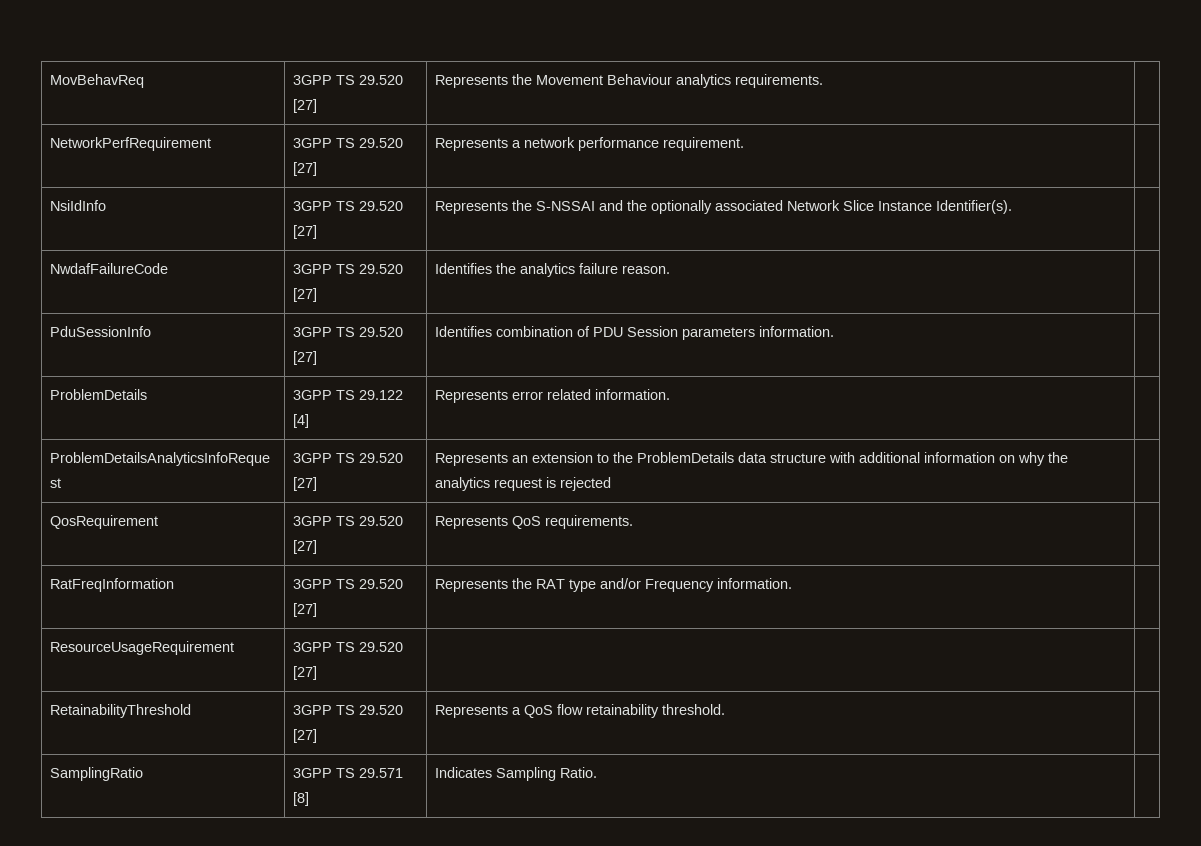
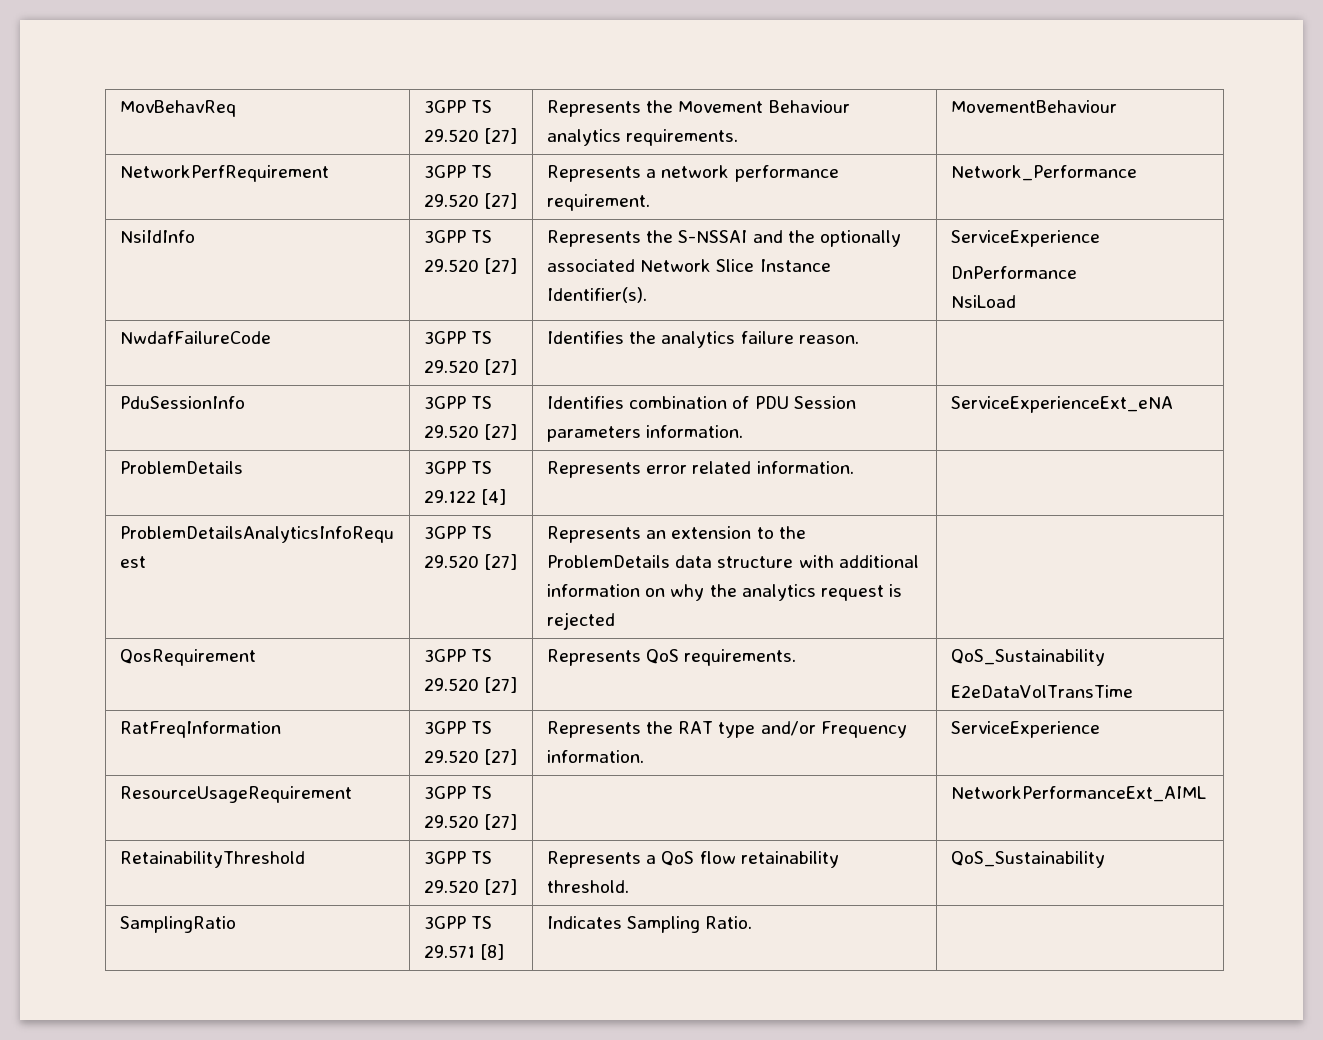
(823, 81) none -> [951,100,1118,113] MovementBehaviour
(744, 144) none -> [951,165,1138,181] Network_Performance
(1012, 207) none -> [951,230,1101,247] [951,266,1078,279] [951,295,1017,308] ServiceExperience // DnPerformance // NsiLoad
(834, 331) none -> [951,396,1174,413] ServiceExperienceExt_eNA
(633, 522) none -> [951,649,1106,666] [951,685,1134,698] QoS_Sustainability // E2eDataVolTransTime
(792, 583) none -> [951,721,1101,738] ServiceExperience
(317, 673) none -> [951,786,1207,802] NetworkPerformanceExt_AIML
(725, 709) none -> [951,851,1106,868] QoS_Sustainability

